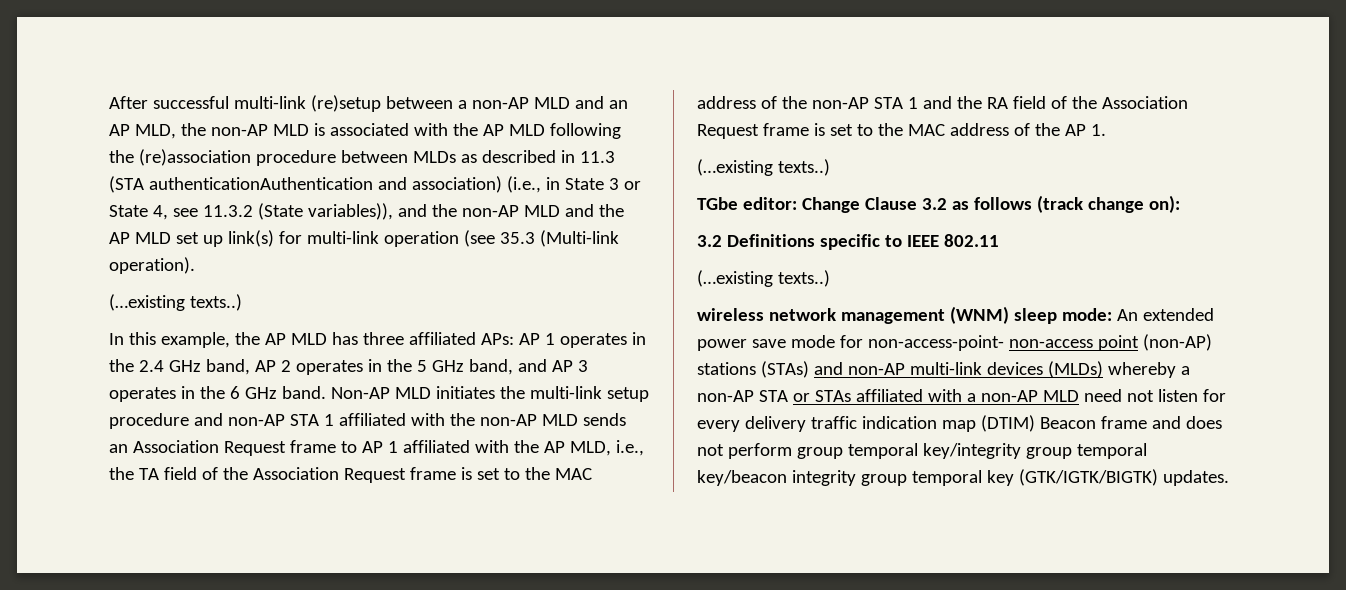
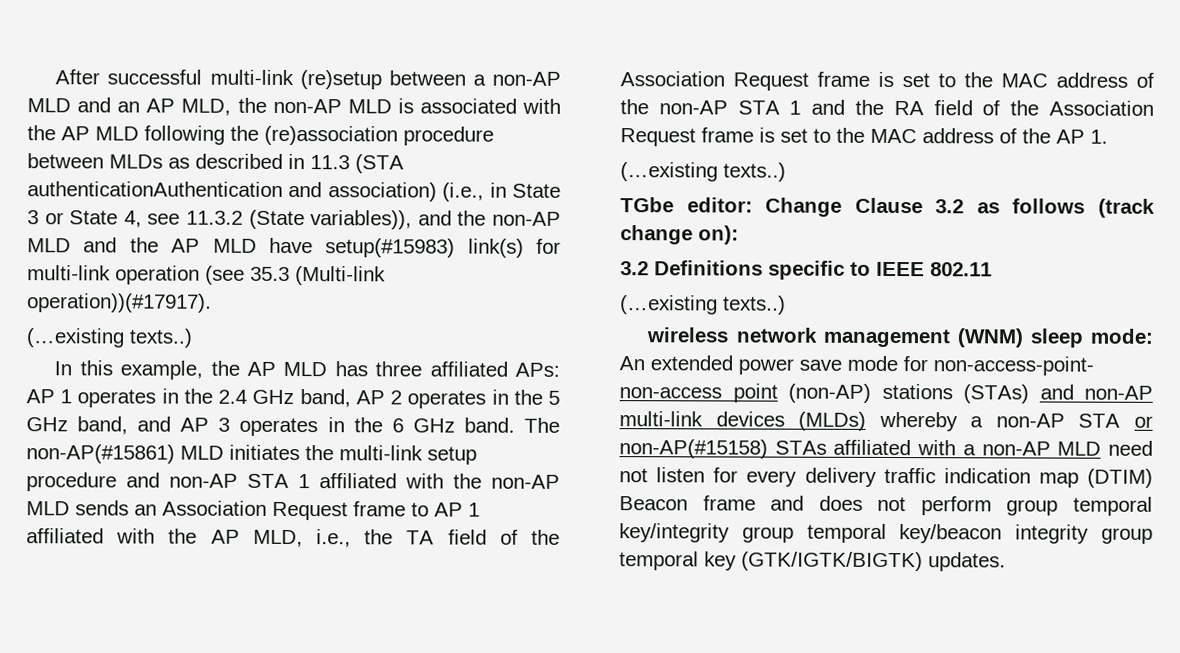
[175,232,223,247] set up -> [268,237,456,258] have setup(#15983)
[109,257,195,274] operation). -> [27,293,212,313] operation))(#17917).
[330,387,390,399] Non-AP -> [523,417,560,433] [26,444,175,464] The non-AP(#15861)
(810, 397) none -> [619,439,768,459] non-AP(#15158)

